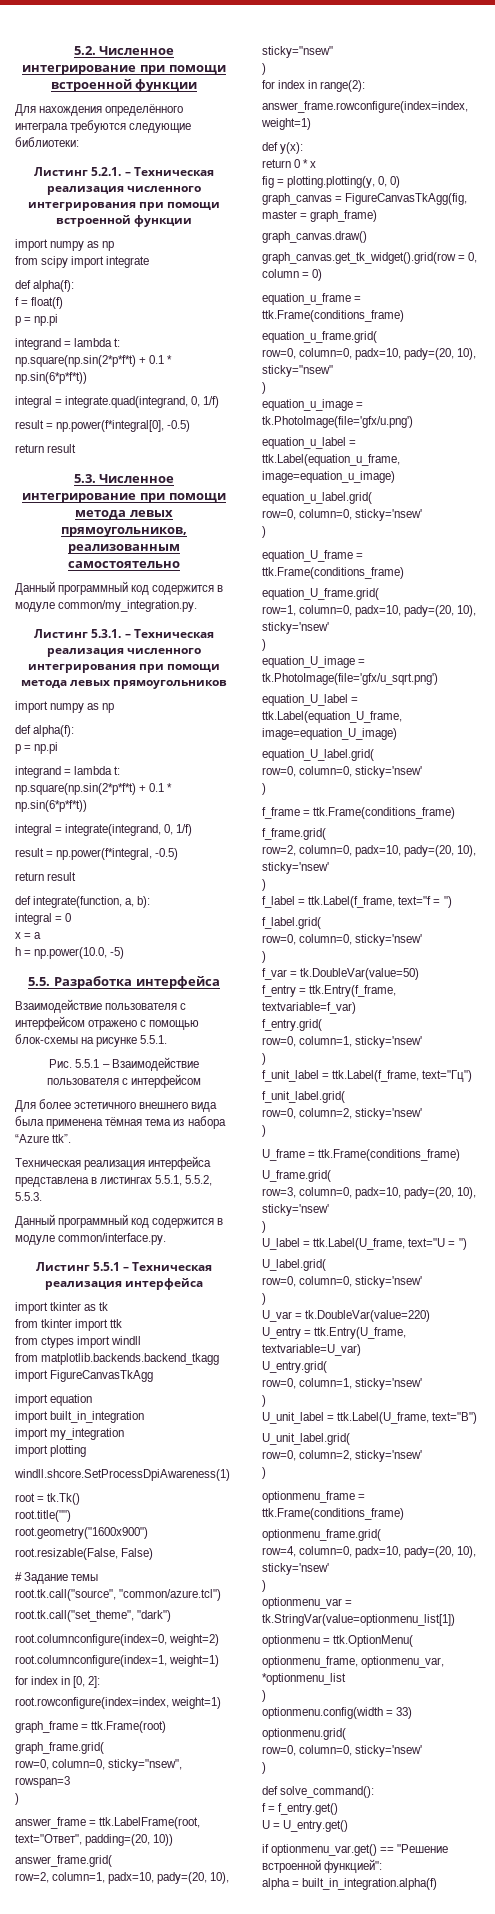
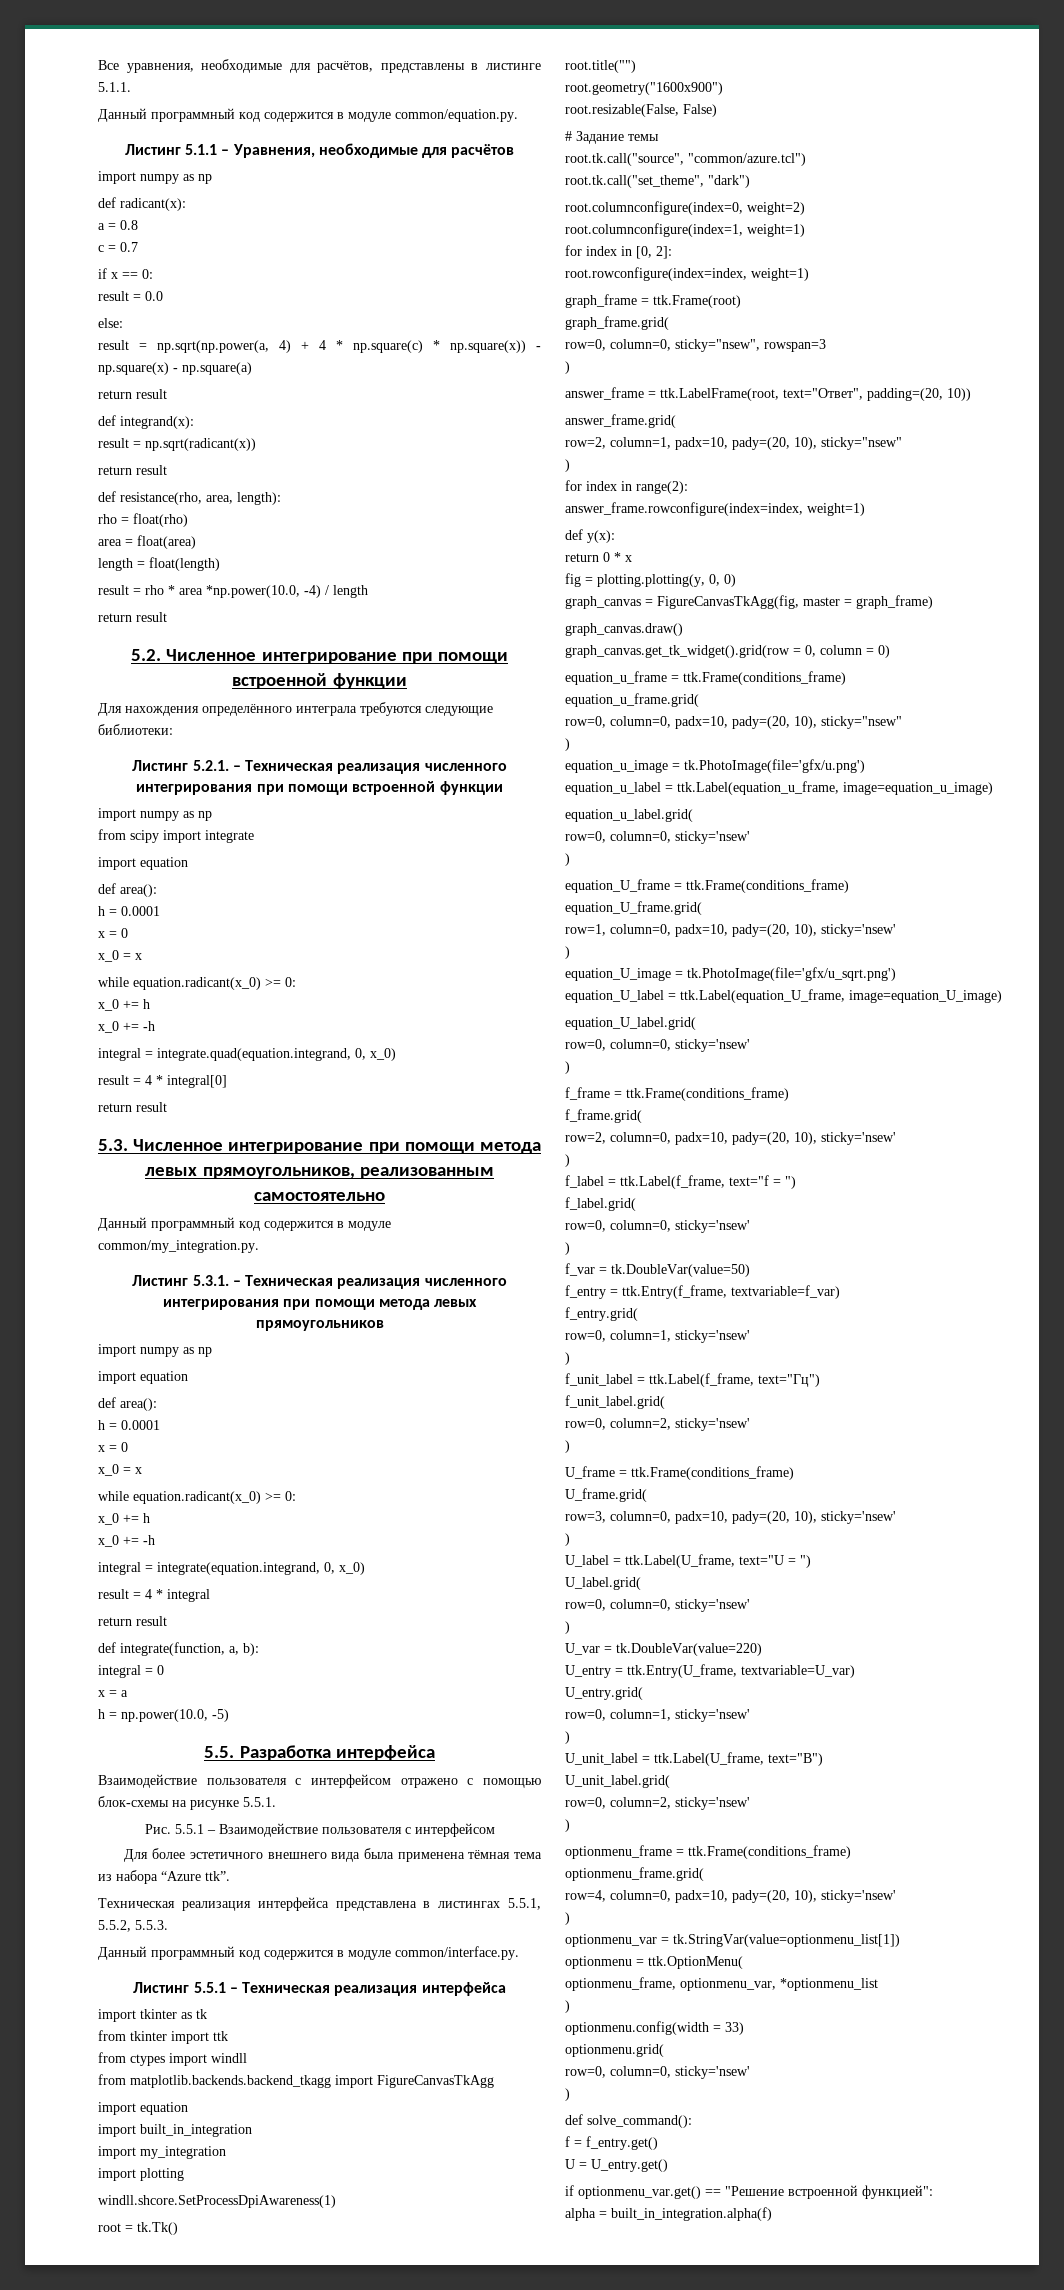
(73, 50) none -> [98,59,541,73] [98,82,131,92] [98,108,518,122] [124,143,515,158] [98,171,212,184] [98,197,186,211] [98,220,138,230] [98,242,138,252] [98,268,153,279] [98,291,163,301] [98,318,123,328] [98,340,541,353] [98,362,252,375] [98,389,167,399] [98,415,194,429] [98,438,256,451] [98,465,167,475] [98,491,281,505] [98,513,188,527] [98,535,196,549] [98,557,220,571] [98,585,368,598] [98,612,167,622] Все уравнения, необходимые для расчётов, представлены в листинге 5.1.1. // Данный программный код содержится в модуле common/equation.py. // Листинг 5.1.1 – Уравнения, необходимые для расчётов // import numpy as np // def radicant(x): // a = 0.8 // c = 0.7 // if x == 0: // result = 0.0 // else: // result = np.sqrt(np.power(a, 4) + 4 * np.square(c) * np.square(x)) - np.square(x) - np.square(a) // return result // def integrand(x): // result = np.sqrt(radicant(x)) // return result // def resistance(rho, area, length): // rho = float(rho) // area = float(area) // length = float(length) // result = rho * area *np.power(10.0, -4) / length // return result //
[15,280,75,292] [15,297,64,309] [15,314,59,326] [15,338,121,350] [15,355,173,367] [15,372,87,384] [15,396,220,408] [15,420,191,432] // def alpha(f): // f = float(f) // p = np.pi // integrand = lambda t: np.square(np.sin(2*p*f*t) + 0.1 * np.sin(6*p*f*t)) // integral = integrate.quad(integrand, 0, 1/f) // result = np.power(f*integral[0], -0.5) -> [98,857,188,870] [98,883,157,897] [98,906,160,916] [98,928,128,938] [98,950,142,962] [98,977,296,990] [98,999,150,1011] [98,1021,155,1033] [98,1048,396,1061] [98,1075,227,1088] // import equation // def area(): // h = 0.0001 // x = 0 // x_0 = x // while equation.radicant(x_0) >= 0: // x_0 += h // x_0 += -h // integral = integrate.quad(equation.integrand, 0, x_0) // result = 4 * integral[0]
[15,725,75,737] [15,742,59,754] [15,766,121,778] [15,783,173,795] [15,800,87,812] [15,824,193,836] [15,848,179,860] // def alpha(f): // p = np.pi // integrand = lambda t: np.square(np.sin(2*p*f*t) + 0.1 * np.sin(6*p*f*t)) // integral = integrate(integrand, 0, 1/f) // result = np.power(f*integral, -0.5) -> [98,1371,188,1384] [98,1397,157,1411] [98,1420,160,1430] [98,1442,128,1452] [98,1464,142,1476] [98,1491,296,1504] [98,1513,150,1525] [98,1535,155,1547] [98,1562,365,1575] [98,1589,210,1602] // import equation // def area(): // h = 0.0001 // x = 0 // x_0 = x // while equation.radicant(x_0) >= 0: // x_0 += h // x_0 += -h // integral = integrate(equation.integrand, 0, x_0) // result = 4 * integral

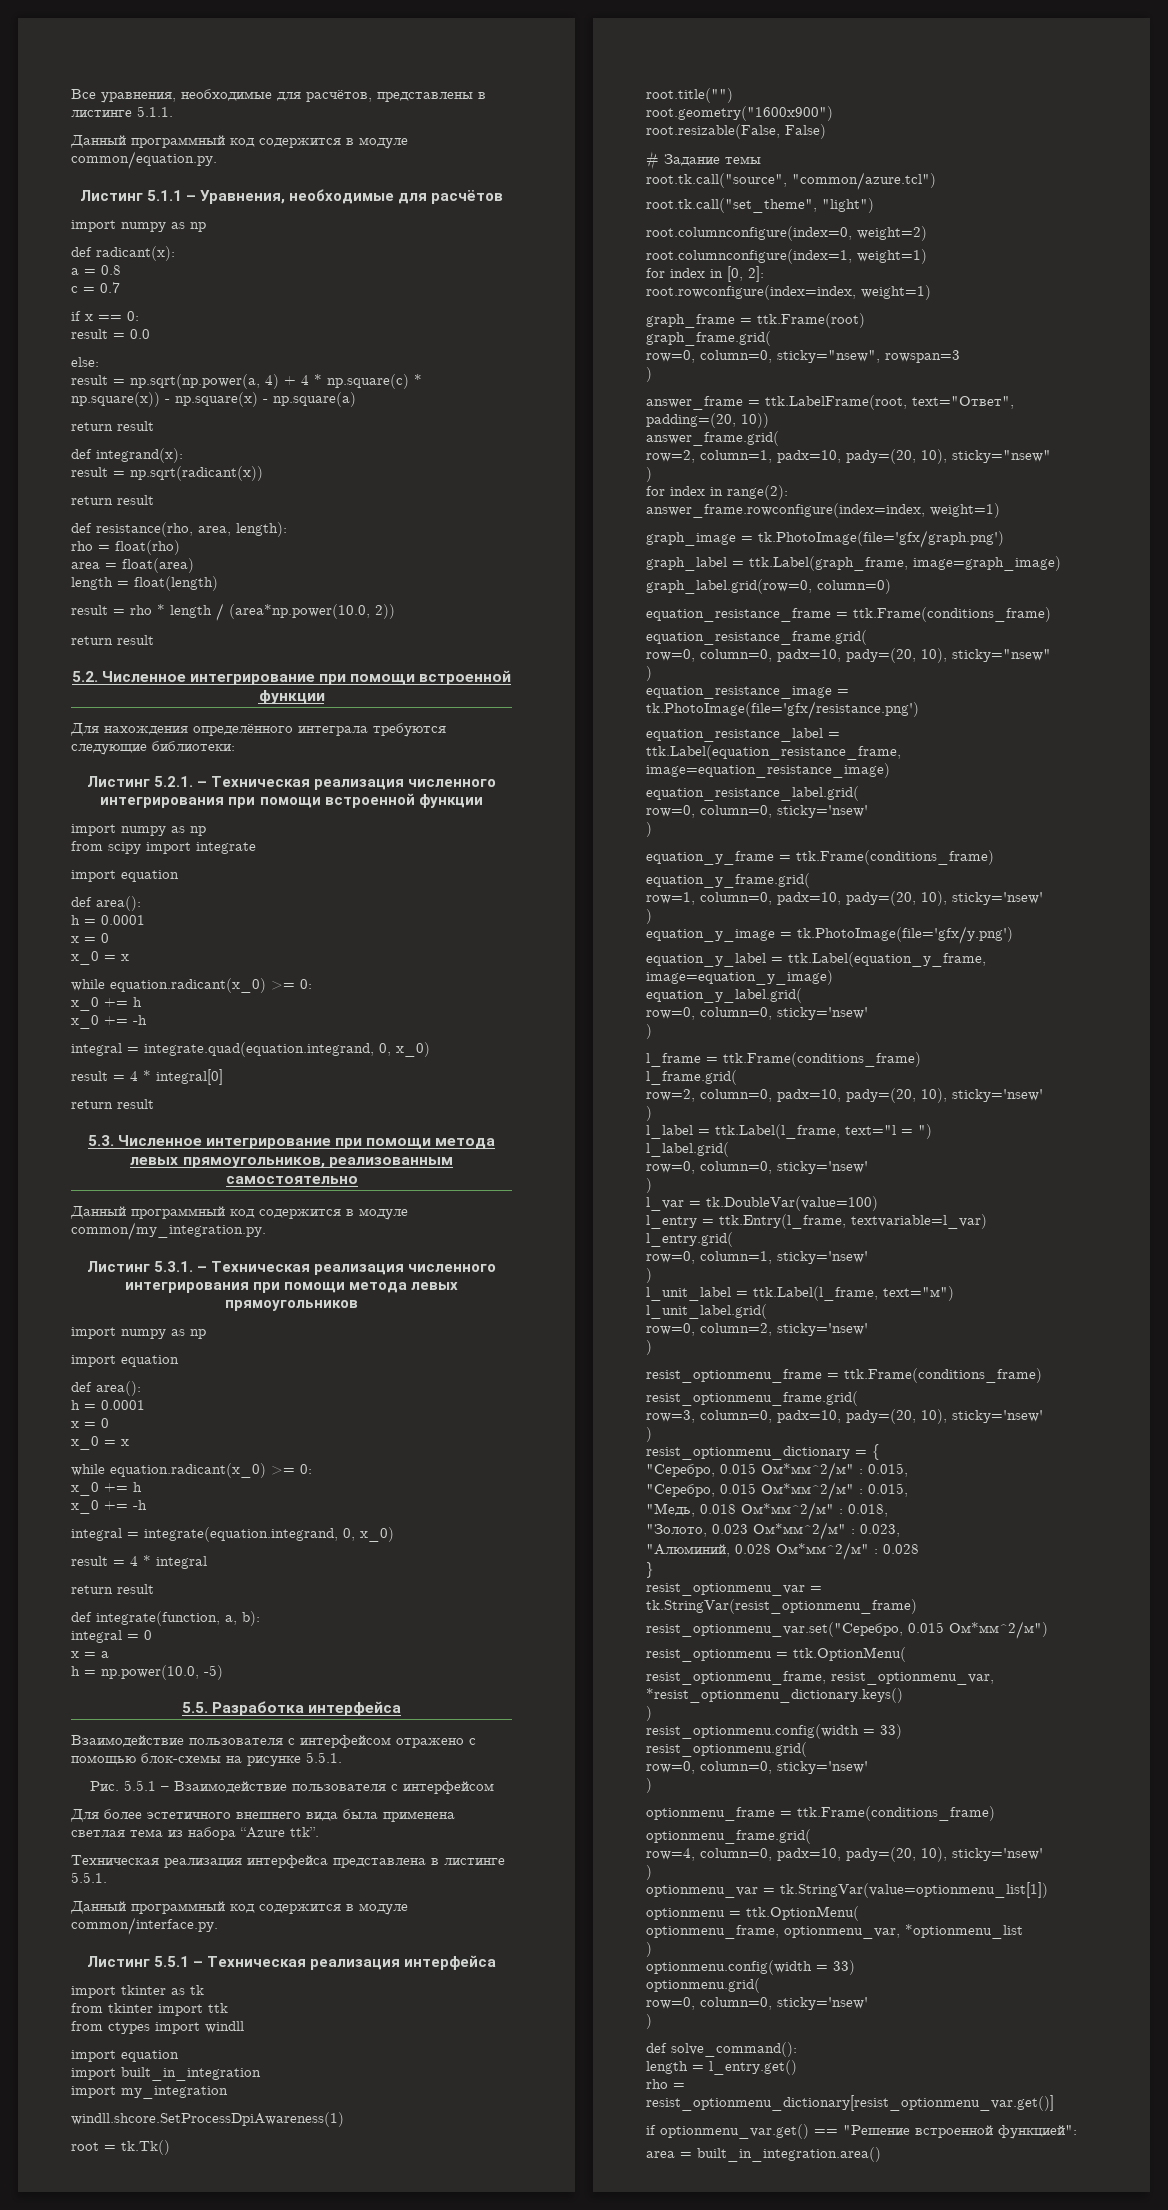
[179,585,368,598] area *np.power(10.0, -4) / length -> [170,603,395,621] length / (area*np.power(10.0, 2))
[468,1850,511,1859] тёмная -> [71,1830,125,1837] светлая
[438,1898,541,1910] [98,1920,168,1932] листингах 5.5.1, 5.5.2, 5.5.3. -> [444,1858,505,1865] [71,1872,107,1883] листинге 5.5.1.
[98,2074,494,2088] // from matplotlib.backends.backend_tkagg import FigureCanvasTkAgg -> (244, 2027) none
[98,2168,184,2181] // import plotting -> (228, 2092) none
[708,175,750,188] "dark") -> [822,198,874,213] "light")
[565,529,615,543] [565,552,632,562] [565,573,736,587] [565,595,933,609] [565,623,683,636] [565,645,890,658] [565,671,846,685] [565,693,699,707] def y(x): // return 0 * x // fig = plotting.plotting(y, 0, 0) // graph_canvas = FigureCanvasTkAgg(fig, master = graph_frame) // graph_canvas.draw() // graph_canvas.get_tk_widget().grid(row = 0, column = 0) // equation_u_frame = ttk.Frame(conditions_frame) // equation_u_frame.grid( -> [646,530,1004,548] [646,556,1061,571] [646,579,891,594] [646,607,1051,622] [646,630,867,645] graph_image = tk.PhotoImage(file='gfx/graph.png') // graph_label = ttk.Label(graph_frame, image=graph_image) // graph_label.grid(row=0, column=0) // equation_resistance_frame = ttk.Frame(conditions_frame) // equation_resistance_frame.grid(
[565,759,865,773] [565,781,993,795] [565,809,693,822] [565,831,750,844] [565,853,570,866] [565,879,849,893] [565,901,702,915] equation_u_image = tk.PhotoImage(file='gfx/u.png') // equation_u_label = ttk.Label(equation_u_frame, image=equation_u_image) // equation_u_label.grid( // row=0, column=0, sticky='nsew' // ) // equation_U_frame = ttk.Frame(conditions_frame) // equation_U_frame.grid( -> [646,686,849,699] [646,701,919,719] [646,728,840,742] [646,745,901,760] [646,763,890,778] [646,786,859,801] [646,805,868,818] [646,822,652,837] [646,850,994,865] [646,873,810,888] equation_resistance_image = tk.PhotoImage(file='gfx/resistance.png') // equation_resistance_label = ttk.Label(equation_resistance_frame, image=equation_resistance_image) // equation_resistance_label.grid( // row=0, column=0, sticky='nsew' // ) // equation_y_frame = ttk.Frame(conditions_frame) // equation_y_frame.grid(
[565,967,896,981] [565,989,1002,1003] [565,1017,696,1030] [565,1039,750,1052] [565,1061,570,1074] [565,1087,789,1101] [565,1109,642,1123] equation_U_image = tk.PhotoImage(file='gfx/u_sqrt.png') // equation_U_label = ttk.Label(equation_U_frame, image=equation_U_image) // equation_U_label.grid( // row=0, column=0, sticky='nsew' // ) // f_frame = ttk.Frame(conditions_frame) // f_frame.grid( -> [646,926,1013,944] [646,952,986,967] [646,970,833,985] [646,988,802,1003] [646,1007,868,1020] [646,1024,652,1039] [646,1052,921,1067] [646,1070,737,1085] equation_y_image = tk.PhotoImage(file='gfx/y.png') // equation_y_label = ttk.Label(equation_y_frame, image=equation_y_image) // equation_y_label.grid( // row=0, column=0, sticky='nsew' // ) // l_frame = ttk.Frame(conditions_frame) // l_frame.grid(
[565,1175,796,1189] [565,1197,636,1211] [565,1220,750,1233] [565,1242,570,1255] [565,1263,750,1277] [565,1285,840,1299] [565,1307,638,1321] [565,1330,750,1343] [565,1352,570,1365] [565,1373,820,1387] [565,1395,665,1409] [565,1418,750,1431] [565,1440,570,1453] [565,1466,794,1480] [565,1488,647,1502] f_label = ttk.Label(f_frame, text="f = ") // f_label.grid( // row=0, column=0, sticky='nsew' // ) // f_var = tk.DoubleVar(value=50) // f_entry = ttk.Entry(f_frame, textvariable=f_var) // f_entry.grid( // row=0, column=1, sticky='nsew' // ) // f_unit_label = ttk.Label(f_frame, text="Гц") // f_unit_label.grid( // row=0, column=2, sticky='nsew' // ) // U_frame = ttk.Frame(conditions_frame) // U_frame.grid( -> [646,1124,932,1139] [646,1142,729,1157] [646,1161,868,1174] [646,1178,652,1193] [646,1196,878,1211] [646,1214,987,1229] [646,1232,733,1247] [646,1251,868,1264] [646,1268,652,1283] [646,1286,954,1301] [646,1304,767,1319] [646,1323,868,1336] [646,1340,652,1355] [646,1368,1042,1383] [646,1391,858,1406] l_label = ttk.Label(l_frame, text="l = ") // l_label.grid( // row=0, column=0, sticky='nsew' // ) // l_var = tk.DoubleVar(value=100) // l_entry = ttk.Entry(l_frame, textvariable=l_var) // l_entry.grid( // row=0, column=1, sticky='nsew' // ) // l_unit_label = ttk.Label(l_frame, text="м") // l_unit_label.grid( // row=0, column=2, sticky='nsew' // ) // resist_optionmenu_frame = ttk.Frame(conditions_frame) // resist_optionmenu_frame.grid(
[565,1554,811,1568] [565,1577,641,1590] [565,1599,750,1612] [565,1621,570,1634] [565,1643,762,1656] [565,1664,855,1678] [565,1687,643,1700] [565,1709,750,1722] [565,1731,570,1744] [565,1752,823,1766] [565,1775,670,1788] [565,1797,671,1809] U_label = ttk.Label(U_frame, text="U = ") // U_label.grid( // row=0, column=0, sticky='nsew' // ) // U_var = tk.DoubleVar(value=220) // U_entry = ttk.Entry(U_frame, textvariable=U_var) // U_entry.grid( // row=0, column=1, sticky='nsew' // ) // U_unit_label = ttk.Label(U_frame, text="В") // U_unit_label.grid( // row=0, column=2, -> [646,1444,880,1460] [646,1462,908,1480] [646,1482,908,1500] [646,1502,888,1520] [646,1522,900,1540] [646,1542,919,1560] [646,1562,654,1578] [646,1583,822,1596] [646,1599,917,1614] [646,1621,1048,1639] [646,1647,906,1662] [646,1671,994,1685] [646,1688,903,1703] [646,1706,652,1721] [646,1724,902,1739] [646,1742,807,1757] [646,1761,772,1774] resist_optionmenu_dictionary = { // "Серебрo, 0.015 Ом*мм^2/м" : 0.015, // "Серебро, 0.015 Ом*мм^2/м" : 0.015, // "Медь, 0.018 Ом*мм^2/м" : 0.018, // "Золото, 0.023 Ом*мм^2/м" : 0.023, // "Алюминий, 0.028 Ом*мм^2/м" : 0.028 // } // resist_optionmenu_var = tk.StringVar(resist_optionmenu_frame) // resist_optionmenu_var.set("Серебро, 0.015 Ом*мм^2/м") // resist_optionmenu = ttk.OptionMenu( // resist_optionmenu_frame, resist_optionmenu_var, *resist_optionmenu_dictionary.keys() // ) // resist_optionmenu.config(width = 33) // resist_optionmenu.grid( // row=0, column=0,
[565,2136,658,2150] [565,2159,668,2172] f = f_entry.get() // U = U_entry.get() -> [646,2060,797,2075] [646,2079,685,2089] [646,2095,1054,2111] length = l_entry.get() // rho = resist_optionmenu_dictionary[resist_optionmenu_var.get()]
[565,2207,772,2221] alpha = built_in_integration.alpha(f) -> [646,2147,881,2162] area = built_in_integration.area()

